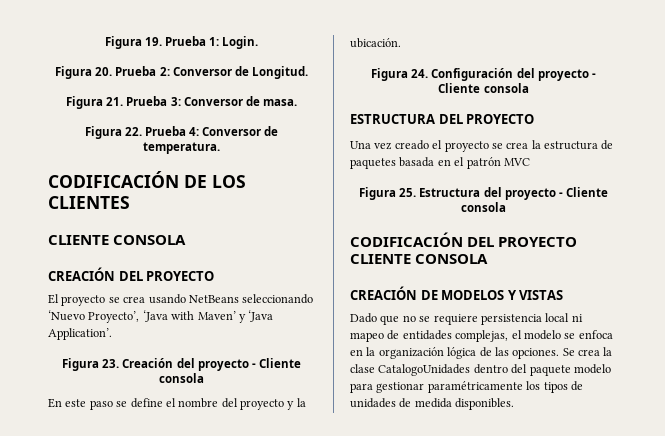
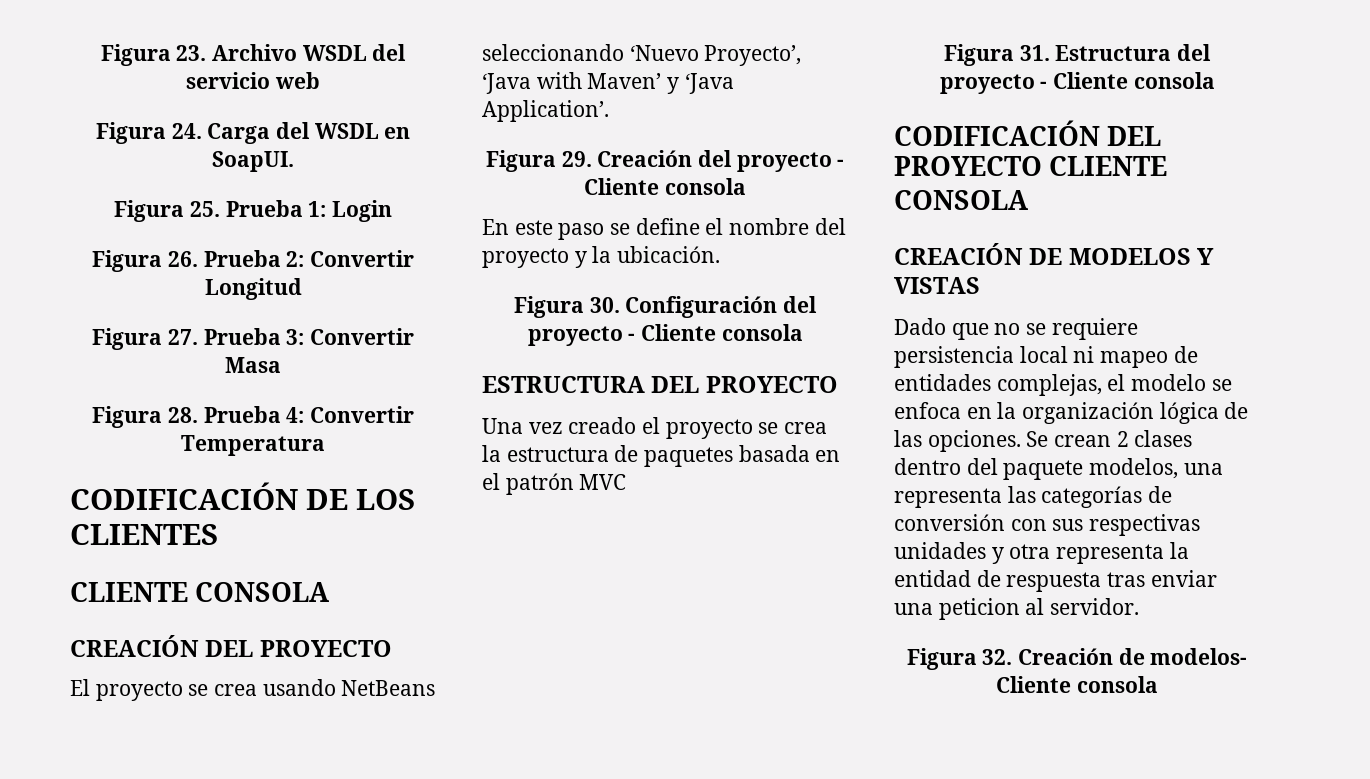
[104,36,162,49] Figura 19. -> [100,44,407,66] [186,72,320,89] [95,122,411,144] [212,151,294,172] [114,200,220,222] Figura 23. Archivo WSDL del servicio web // Figura 24. Carga del WSDL en SoapUI. // Figura 25.
[222,36,259,49] [55,66,113,79] Login. // Figura 20. -> [331,200,392,222] [92,250,198,272] Login // Figura 26.
[172,66,308,79] [66,96,124,109] Conversor de Longitud. // Figura 21. -> [309,250,414,267] [204,278,302,300] [92,328,198,350] Convertir Longitud // Figura 27.
[183,96,297,106] [84,126,142,139] Conversor de masa. // Figura 22. -> [309,328,414,345] [225,357,281,373] [92,406,198,428] Convertir Masa // Figura 28.
[202,126,279,136] [143,142,220,154] Conversor de temperatura. -> [309,406,414,423] [181,435,325,456] Convertir Temperatura
[102,359,120,368] 23. -> [561,151,592,167] 29.
[411,69,429,78] 24. -> [589,297,620,313] 30.
[399,188,417,197] 25. -> [1019,45,1050,61] 31.
[578,347,613,356] [350,364,611,376] [350,381,583,393] [350,398,515,410] crea la clase CatalogoUnidades dentro del paquete modelo para gestionar paramétricamente los tipos de unidades de medida disponibles. -> [1054,430,1193,447] [894,458,1223,480] [894,486,1173,508] [894,514,1201,536] [894,542,1189,564] [894,570,1217,592] [894,598,1140,620] [906,648,1248,670] [996,676,1158,693] crean 2 clases dentro del paquete modelos, una representa las categorías de conversión con sus respectivas unidades y otra representa la entidad de respuesta tras enviar una peticion al servidor. // Figura 32. Creación de modelos- Cliente consola

